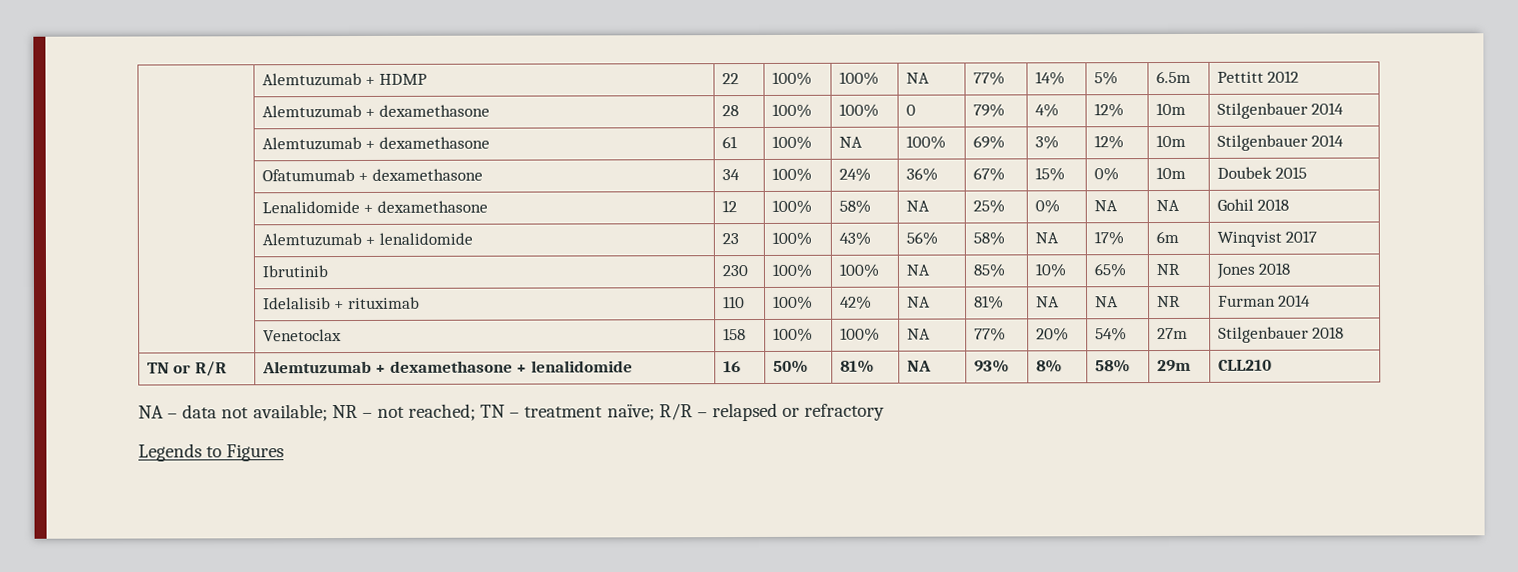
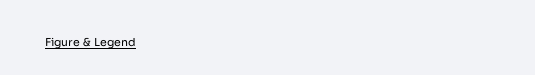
[261,72,427,87] [721,73,739,85] [771,71,812,86] [838,71,879,86] [905,72,930,84] [972,71,1005,86] [1034,71,1065,86] [1093,71,1118,86] [1155,70,1191,84] [1216,70,1300,83] [261,104,490,119] [721,105,739,117] [771,103,812,118] [838,103,879,118] [905,104,916,116] [972,103,1005,118] [1034,103,1059,118] [1093,103,1124,118] [1155,102,1186,116] [1216,102,1345,119] [261,136,490,151] [721,136,738,149] [771,135,812,150] [838,136,863,148] [905,135,946,150] [972,135,1005,150] [1034,135,1059,150] [1093,135,1124,150] [1155,134,1186,148] [1216,134,1345,151] [261,168,483,182] [721,169,740,181] [771,167,812,182] [838,167,871,182] [905,167,938,182] [972,167,1005,182] [1034,167,1065,182] [1093,167,1119,182] [1155,166,1186,180] [1216,166,1308,179] [261,200,488,214] [721,200,737,213] [771,199,812,214] [838,199,871,214] [905,200,930,212] [972,199,1005,214] [1034,199,1060,214] [1093,200,1118,212] [1155,199,1180,212] [1216,198,1290,211] [261,232,473,247] [721,233,739,245] [771,231,812,246] [838,231,871,246] [905,231,938,246] [972,231,1005,246] [1034,232,1059,244] [1093,231,1124,246] [1155,230,1179,244] [1216,230,1318,247] [261,265,328,278] [721,265,748,277] [771,263,812,278] [838,263,879,278] [905,264,930,276] [972,263,1005,278] [1034,263,1066,278] [1093,263,1126,278] [1155,263,1180,276] [1215,262,1291,279] [262,296,420,310] [722,296,745,309] [772,295,813,310] [839,295,872,310] [906,296,931,308] [973,295,1004,310] [1035,296,1060,308] [1094,296,1119,308] [1156,295,1181,308] [1217,294,1312,307] [262,329,342,342] [722,328,746,341] [772,327,813,342] [839,327,880,342] [906,328,931,340] [973,327,1006,342] [1035,327,1069,342] [1094,327,1127,342] [1156,327,1188,340] [1217,326,1345,343] [146,361,227,377] [261,360,633,374] [722,361,741,373] [772,359,809,373] [839,359,875,373] [906,360,932,372] [973,359,1010,373] [1035,359,1063,373] [1094,359,1131,373] [1156,359,1191,372] [1217,359,1272,371] [138,402,886,422] [138,443,285,462] | Alemtuzumab + HDMP | 22 | 100% | 100% | NA | 77% | 14% | 5% | 6.5m | Pettitt 2012 // | Alemtuzumab + dexamethasone | 28 | 100% | 100% | 0 | 79% | 4% | 12% | 10m | Stilgenbauer 2014 // | Alemtuzumab + dexamethasone | 61 | 100% | NA | 100% | 69% | 3% | 12% | 10m | Stilgenbauer 2014 // | Ofatumumab + dexamethasone | 34 | 100% | 24% | 36% | 67% | 15% | 0% | 10m | Doubek 2015 // | Lenalidomide + dexamethasone | 12 | 100% | 58% | NA | 25% | 0% | NA | NA | Gohil 2018 // | Alemtuzumab + lenalidomide | 23 | 100% | 43% | 56% | 58% | NA | 17% | 6m | Winqvist 2017 // | Ibrutinib | 230 | 100% | 100% | NA | 85% | 10% | 65% | NR | Jones 2018 // | Idelalisib + rituximab | 110 | 100% | 42% | NA | 81% | NA | NA | NR | Furman 2014 // | Venetoclax | 158 | 100% | 100% | NA | 77% | 20% | 54% | 27m | Stilgenbauer 2018 // TN or R/R | Alemtuzumab + dexamethasone + lenalidomide | 16 | 50% | 81% | NA | 93% | 8% | 58% | 29m | CLL210 // NA – data not available; NR – not reached; TN – treatment naïve; R/R – relapsed or refractory // Legends to Figures -> [45,37,136,49] Figure & Legend

